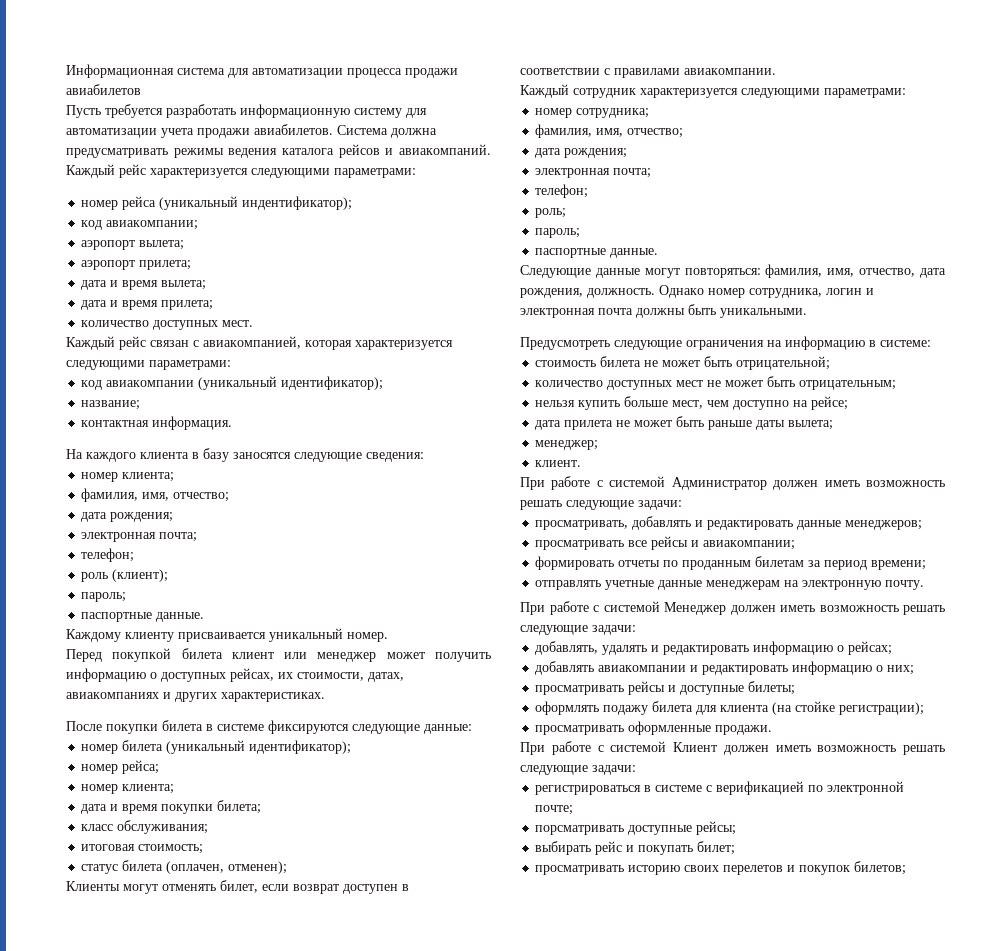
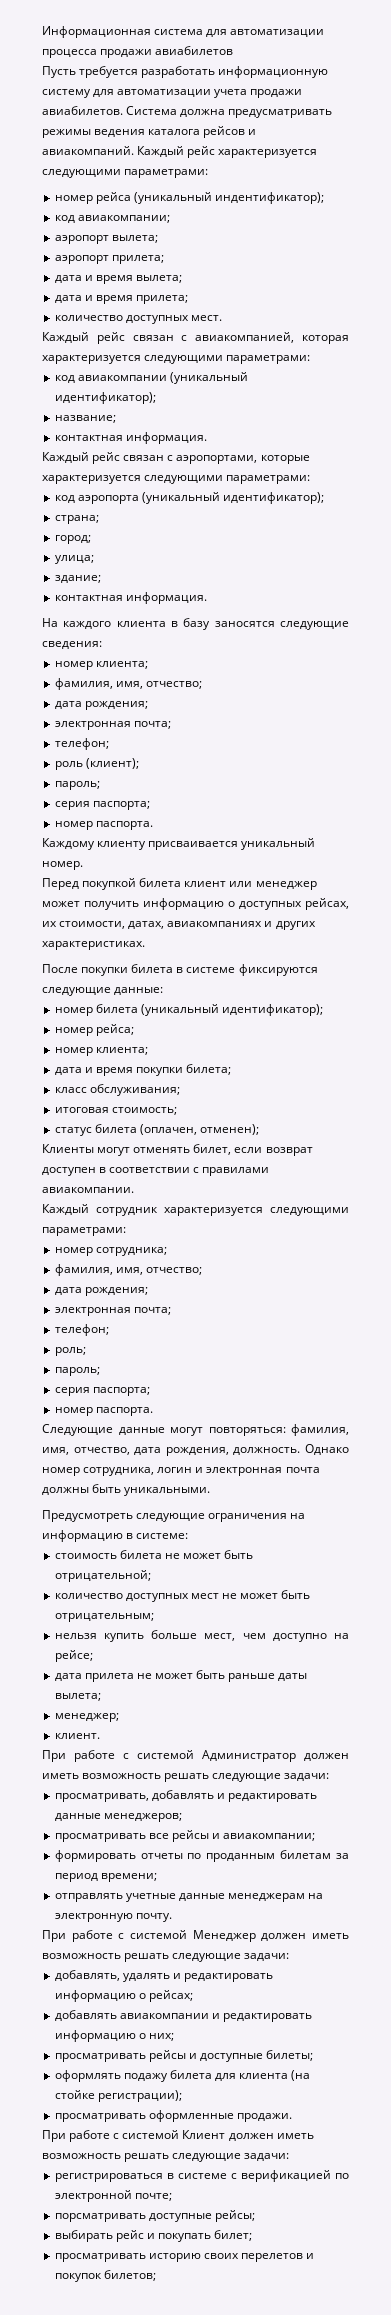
(233, 423) none -> [42,452,310,464] [42,475,311,484] [54,492,324,504] [54,515,99,524] [54,535,91,544] [54,555,94,564] [54,575,101,583] [54,592,207,604] // Каждый рейс связан с аэропортами, которые характеризуется следующими параметрами: // код аэропорта (уникальный идентификатор); // страна; // город; // улица; // здание; // контактная информация.
[81,612,205,622] паспортные данные. -> [54,801,150,810] [54,821,153,830] серия паспорта; // номер паспорта.
[535,248,659,258] паспортные данные. -> [54,1387,150,1396] [54,1407,153,1416] серия паспорта; // номер паспорта.

